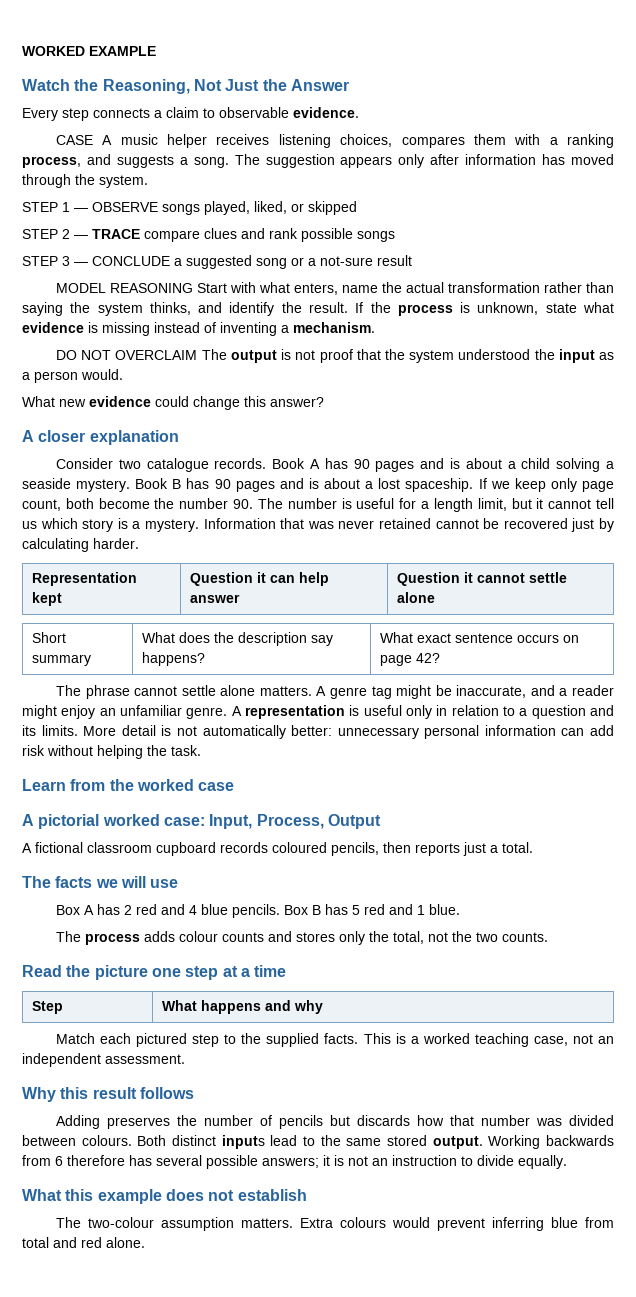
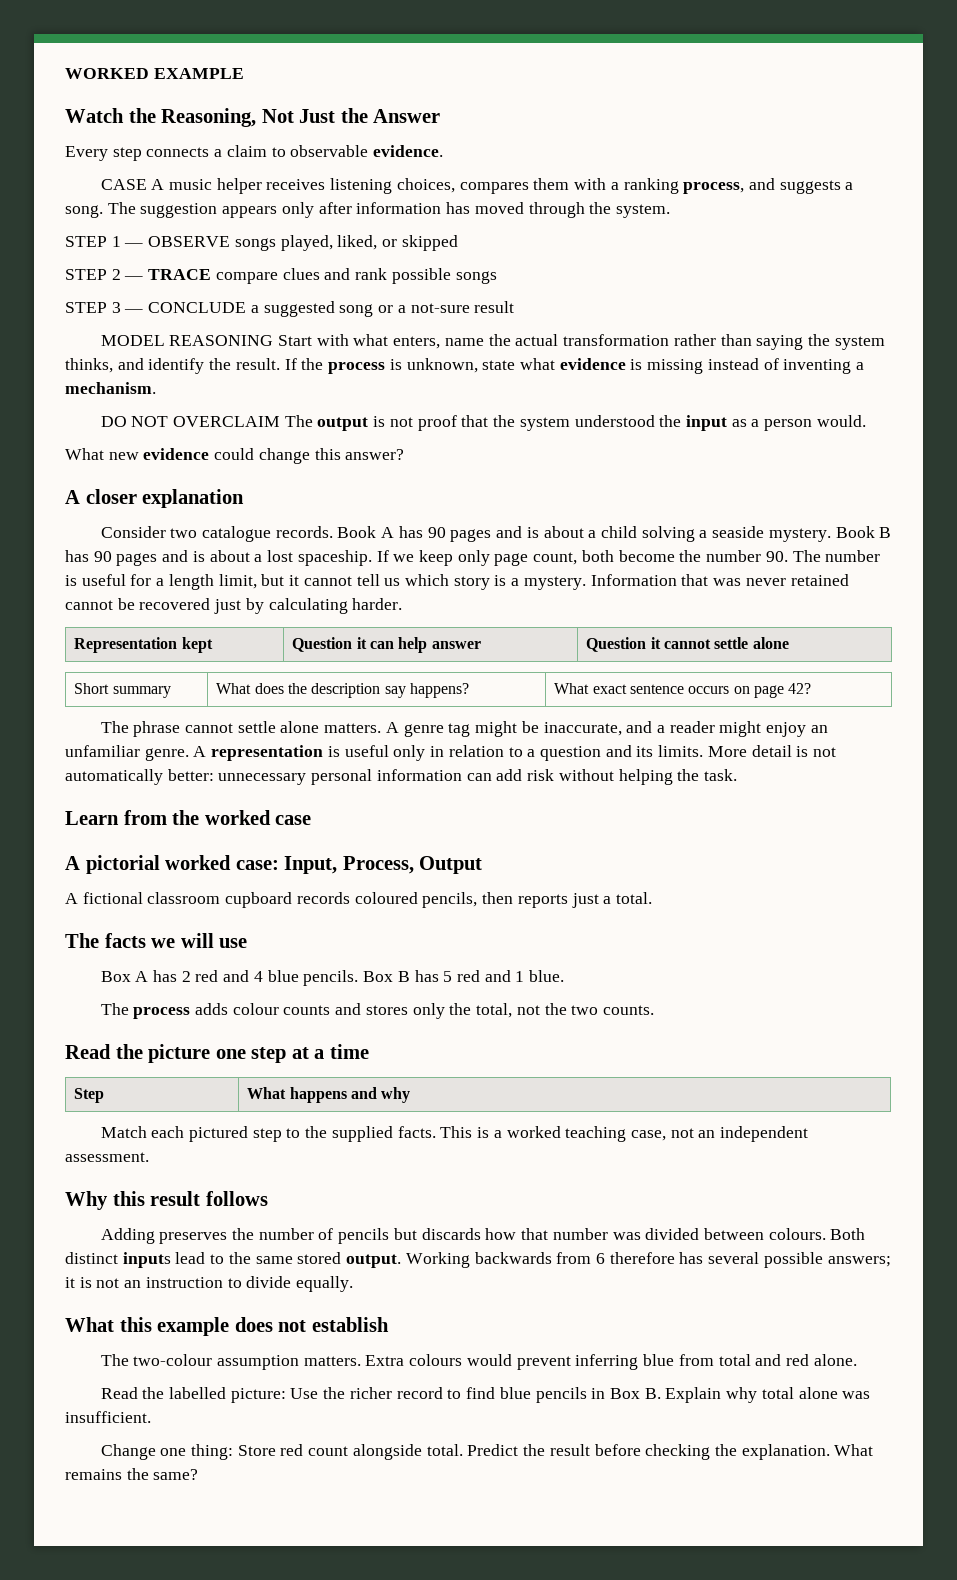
(145, 1242) none -> [100,1387,871,1403] [65,1411,151,1423] [100,1444,874,1460] [65,1468,199,1480] // Read the labelled picture: Use the richer record to find blue pencils in Box B. Explain why total alone was insufficient. // Change one thing: Store red count alongside total. Predict the result before checking the explanation. What remains the same?

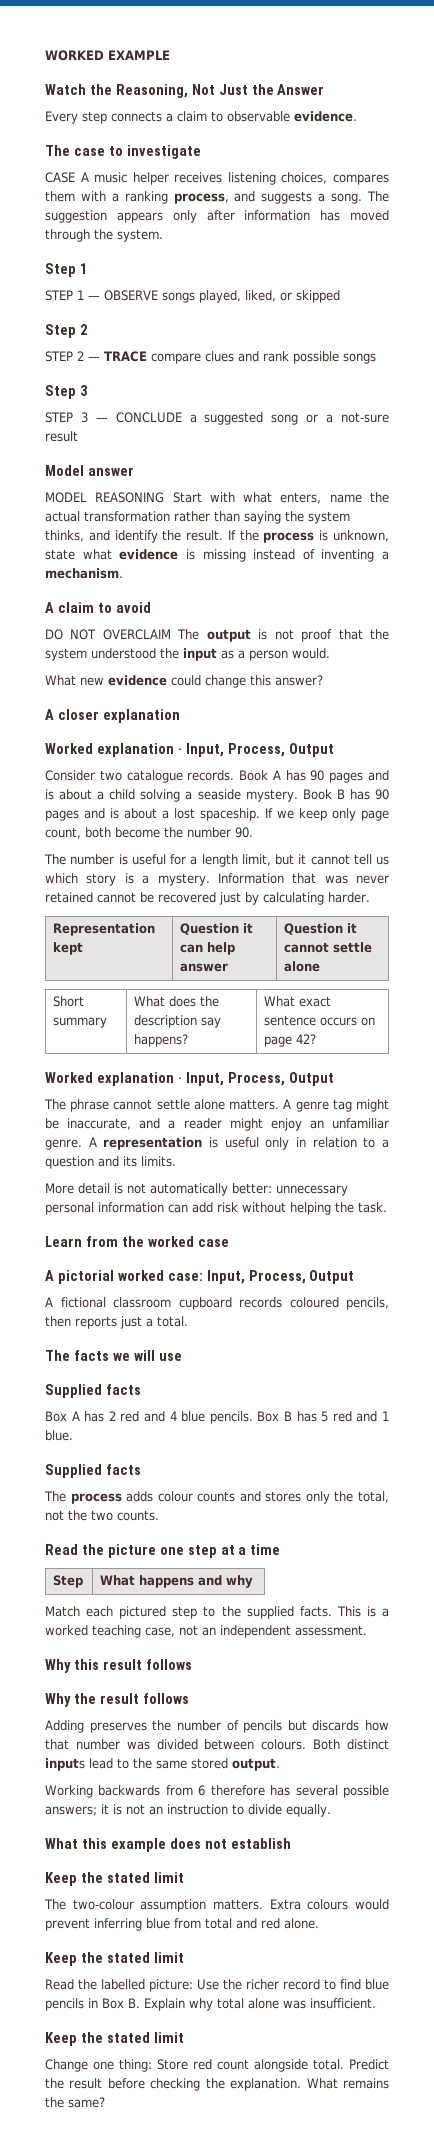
(444, 151) none -> [45,145,201,159] // The case to investigate
(670, 211) none -> [45,263,87,277] // Step 1
(458, 243) none -> [45,324,87,338] // Step 2
(497, 277) none -> [45,385,88,399] // Step 3
(515, 307) none -> [45,465,134,476] // Model answer
(156, 388) none -> [45,602,151,613] // A claim to avoid
(245, 498) none -> [45,743,334,757] // Worked explanation · Input, Process, Output
(788, 556) none -> (253, 832) //
(812, 688) none -> [45,1072,334,1086] // Worked explanation · Input, Process, Output
(704, 751) none -> (176, 1161) //
(248, 943) none -> [45,1384,141,1398] // Supplied facts
(565, 976) none -> [45,1464,141,1478] // Supplied facts
(268, 1198) none -> [45,1693,189,1707] // Why the result follows
(402, 1261) none -> (280, 1764) //
(389, 1324) none -> [45,1872,184,1886] // Keep the stated limit
(857, 1360) none -> [45,1952,184,1966] // Keep the stated limit
(151, 1417) none -> [45,2032,184,2046] // Keep the stated limit

